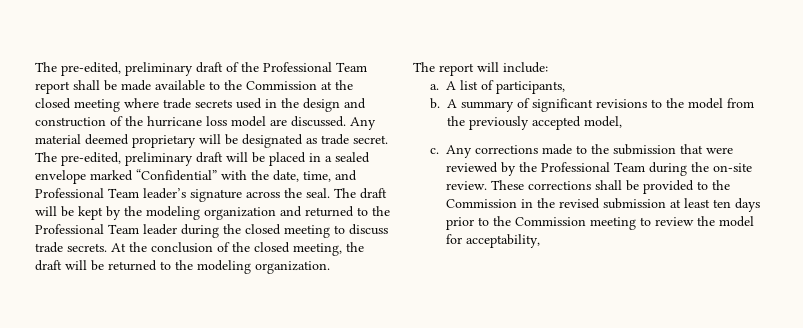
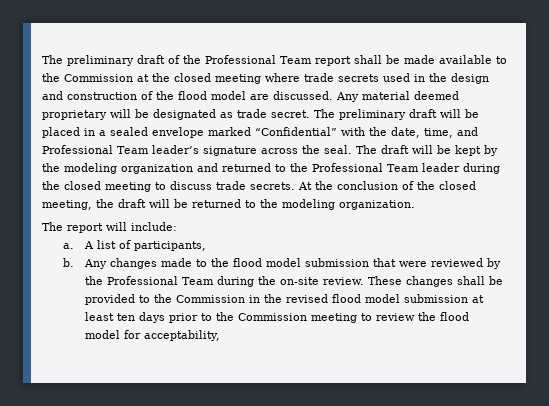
[35,62,121,76] The pre-edited, -> [42,55,63,64] The
[147,116,227,127] hurricane loss -> [178,91,207,100] flood
[61,152,121,166] pre-edited, -> (335, 113) none
[446,98,754,112] [446,116,622,130] [429,145,539,158] A summary of significant revisions to the model from the previously accepted model, // c. Any corrections -> [83,258,157,269] Any changes
(610, 149) none -> [232,258,301,267] flood model
[528,181,592,190] corrections -> [406,276,454,287] changes
(601, 203) none -> [331,294,400,303] flood model
(716, 221) none -> [439,312,469,321] flood

